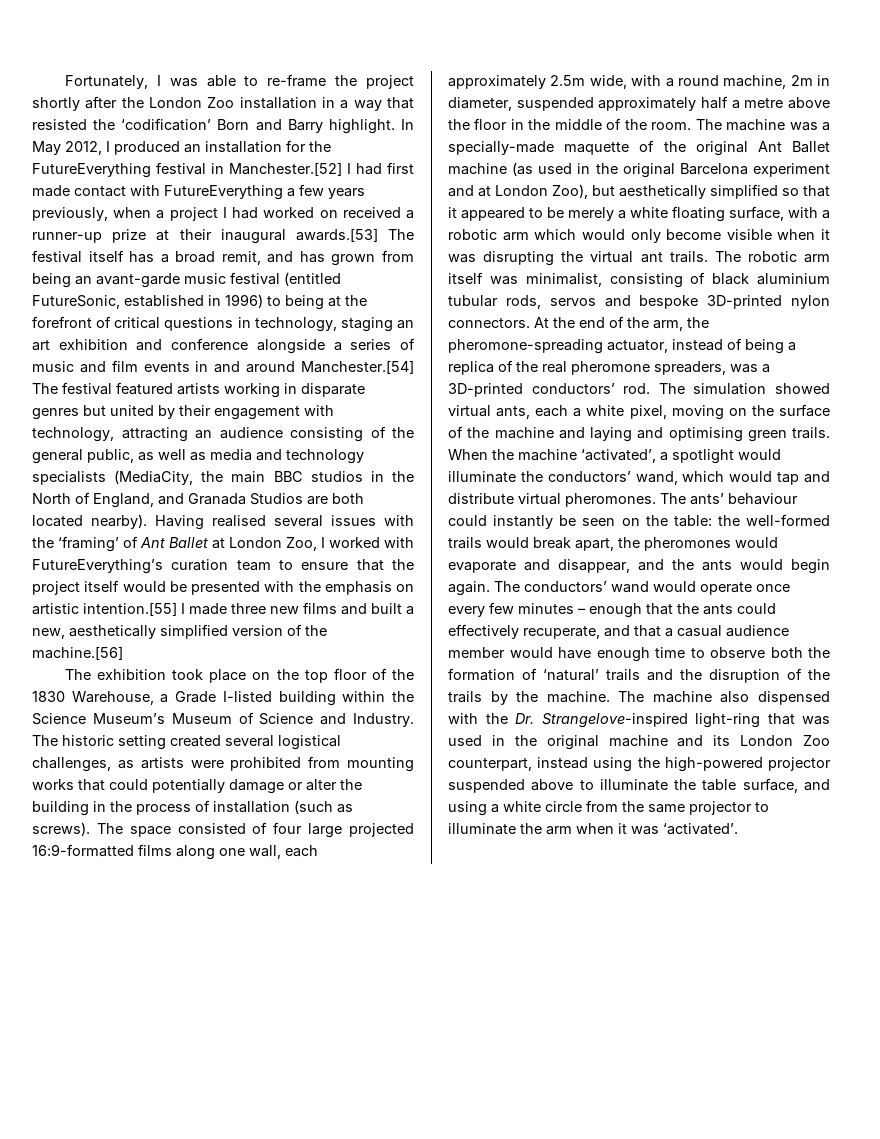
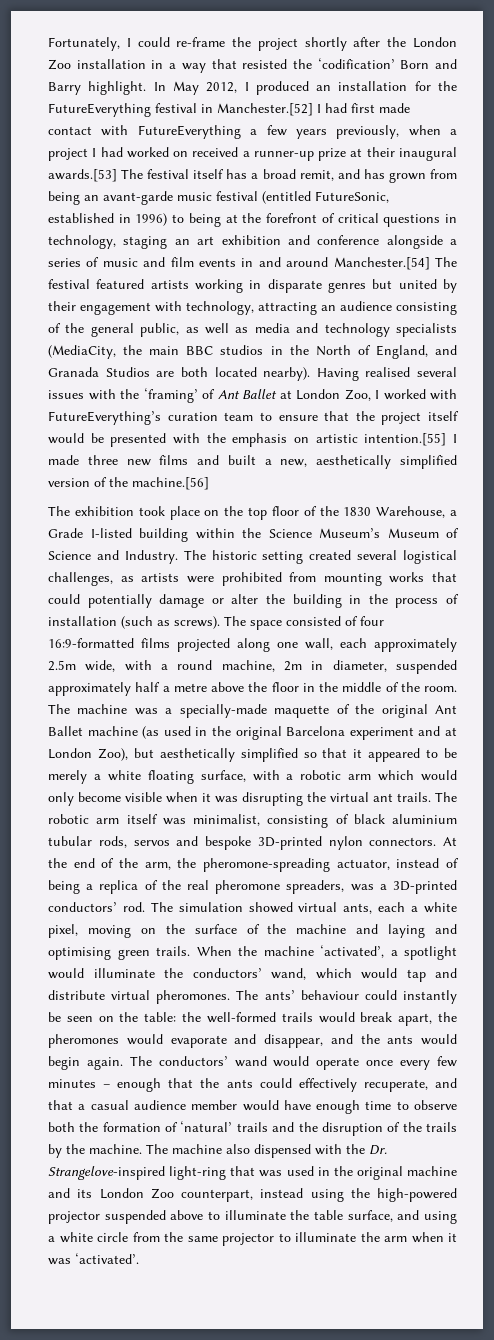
[169,75,259,87] was able to -> [137,37,170,47] could
[308,823,414,838] large projected -> (384, 621) none
(172, 850) none -> [177,638,230,652] projected

